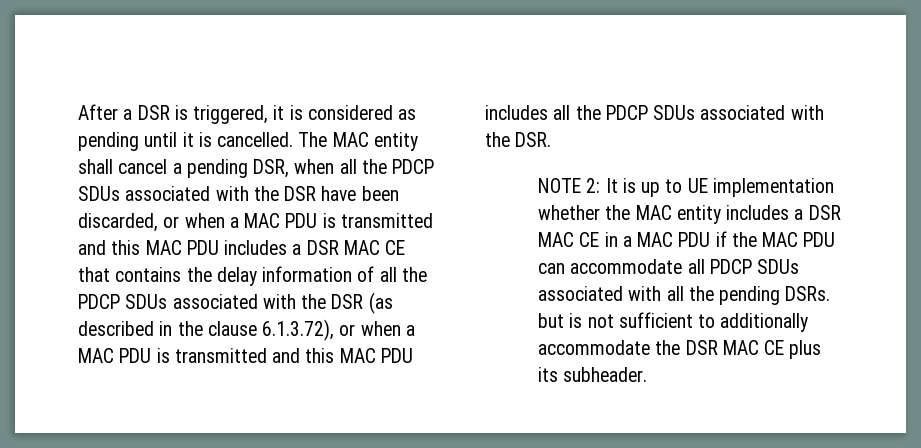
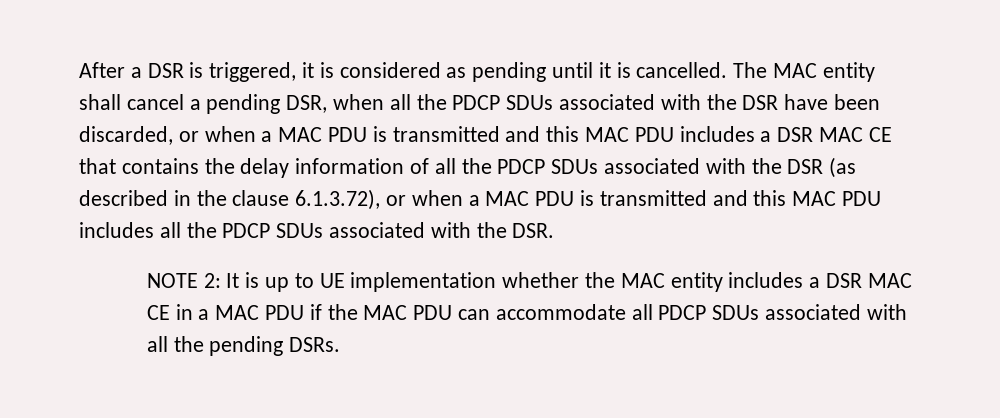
[537,312,809,332] [537,340,822,359] [537,367,648,382] but is not sufficient to additionally accommodate the DSR MAC CE plus its subheader. -> (341, 344) none

